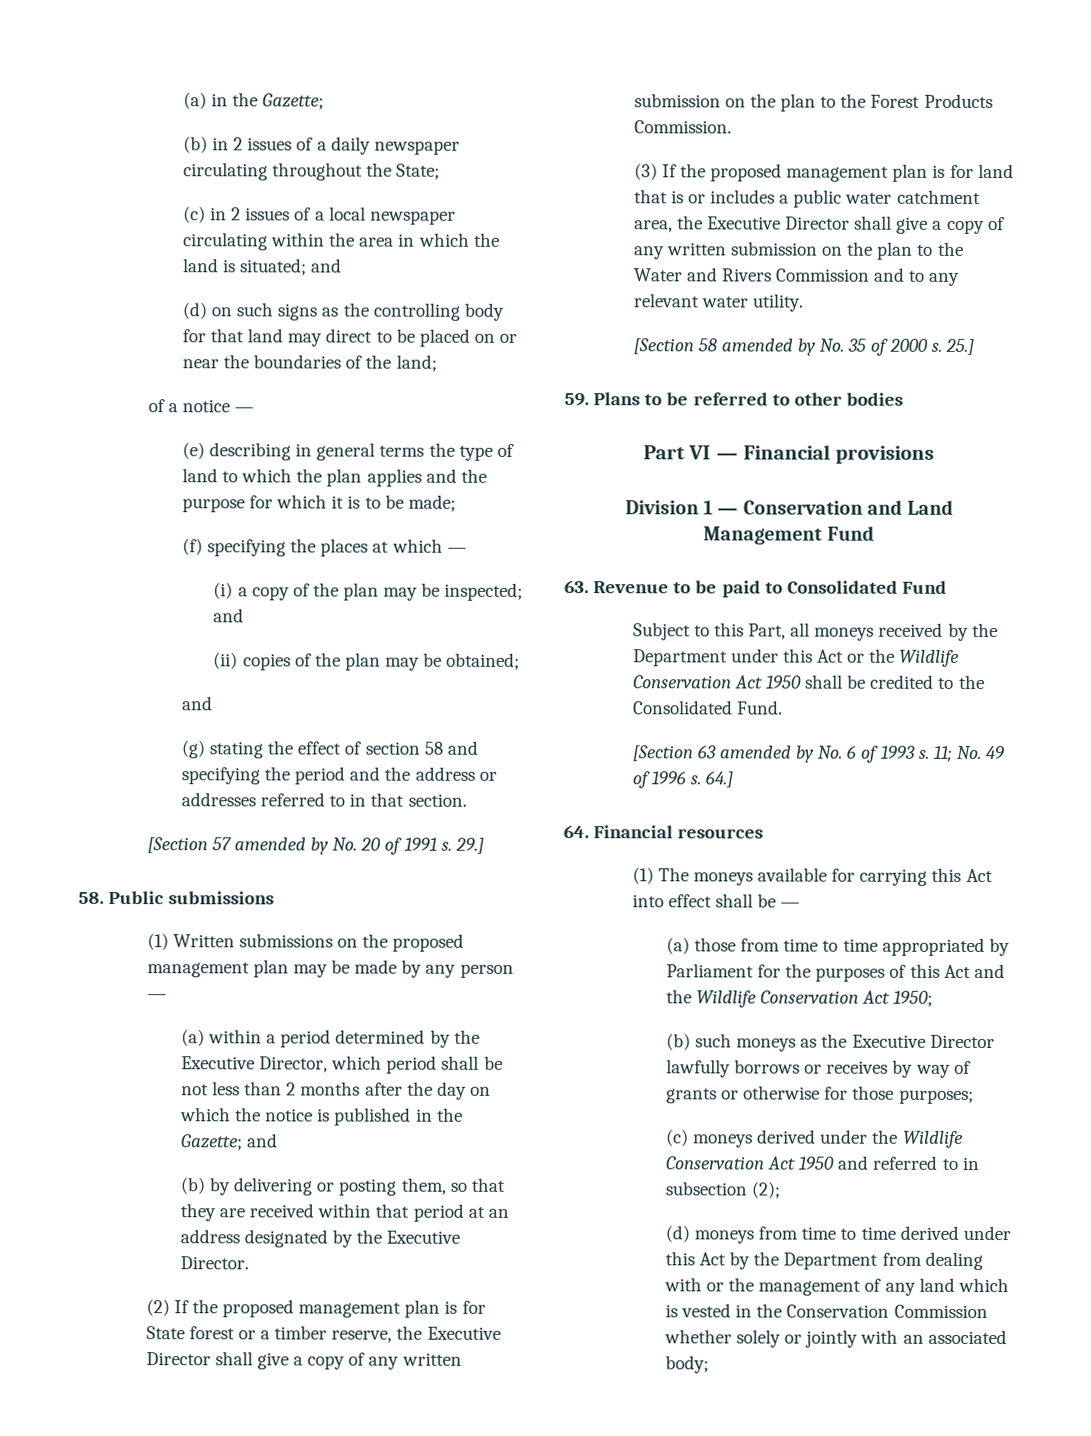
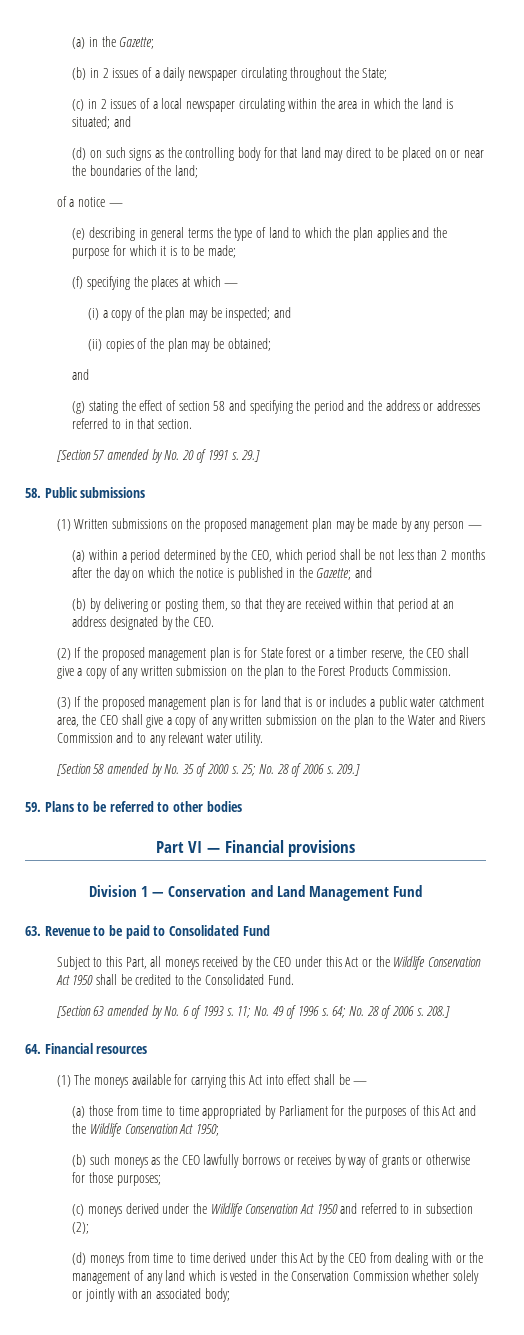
[180,1056,329,1073] Executive Director, -> [250,550,272,562] CEO,
[386,1230,461,1244] [179,1256,249,1270] Executive Director. -> [192,617,214,627] CEO.
[426,1326,501,1340] [145,1352,211,1366] Executive Director -> [426,648,445,658] CEO
[706,216,850,230] Executive Director -> [99,715,118,725] CEO
[944,338,974,355] 25.] -> [241,763,361,777] 25; No. 28 of 2006 s. 209.]
[632,649,728,667] Department -> [273,957,292,967] CEO
[704,771,733,788] 64.] -> [332,1005,451,1019] 64; No. 28 of 2006 s. 208.]
[851,1034,995,1049] Executive Director -> [181,1155,200,1165] CEO
[783,1252,879,1270] Department -> [348,1253,367,1263] CEO

